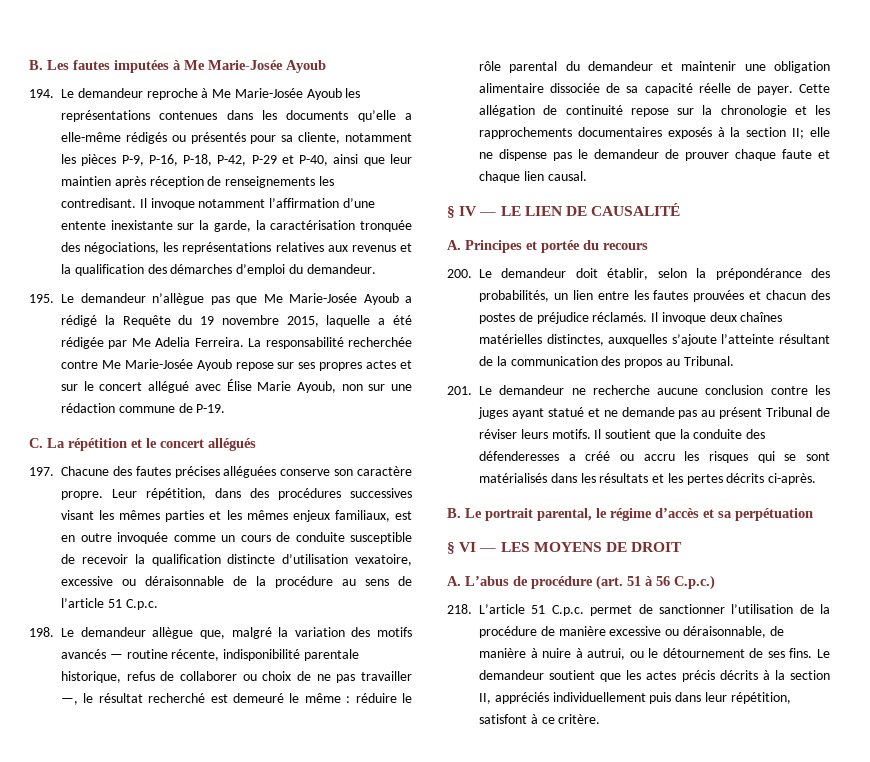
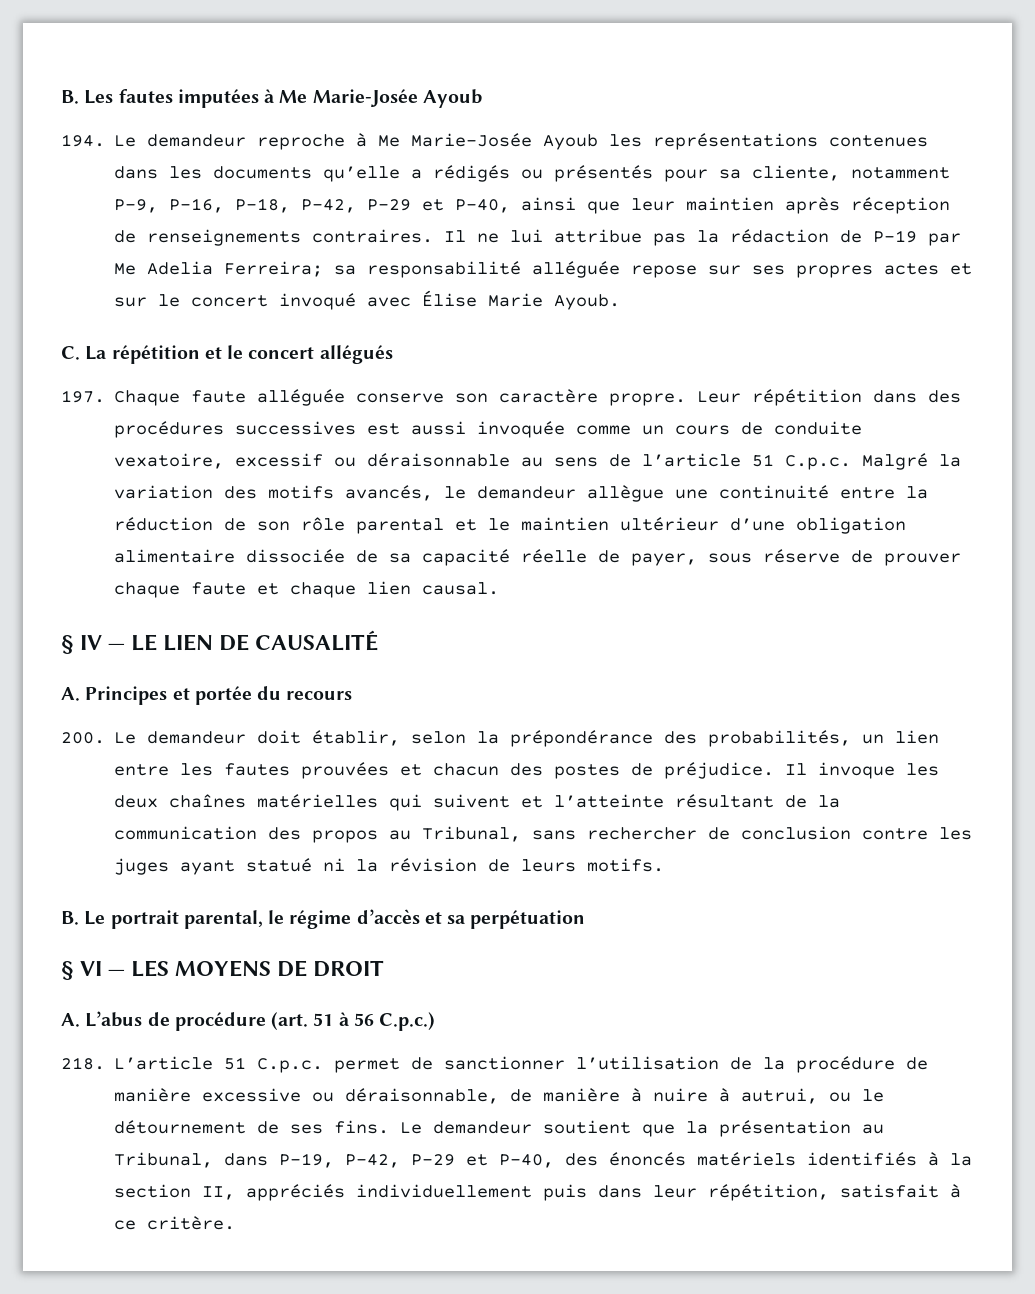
[61,132,121,142] elle-même -> (423, 174) none
[61,154,117,166] les pièces -> (951, 173) none
[318,176,334,186] [61,198,375,210] [61,220,413,232] [61,242,412,254] [61,264,376,276] [29,293,412,305] [61,315,412,327] [61,337,412,349] [61,359,232,371] les contredisant. Il invoque notamment l’affirmation d’une entente inexistante sur la garde, la caractérisation tronquée des négociations, les représentations relatives aux revenus et la qualification des démarches d’emploi du demandeur. // 195. Le demandeur n’allègue pas que Me Marie-Josée Ayoub a rédigé la Requête du 19 novembre 2015, laquelle a été rédigée par Me Adelia Ferreira. La responsabilité recherchée contre Me Marie-Josée Ayoub -> [312,229,962,246] [114,261,621,278] contraires. Il ne lui attribue pas la rédaction de P-19 par Me Adelia Ferreira; sa responsabilité alléguée
[148,381,190,393] allégué -> [279,293,357,310] invoqué
[296,381,412,393] [61,403,226,413] Ayoub, non sur une rédaction commune de P-19. -> [554,294,621,310] Ayoub.
[61,466,277,478] Chacune des fautes précises alléguées -> [114,389,346,406] Chaque faute alléguée
[146,488,206,500] répétition, -> [752,389,863,406] répétition
[61,510,412,522] [61,533,112,542] visant les mêmes parties et les mêmes enjeux familiaux, est en outre -> [367,421,467,435] est aussi
[350,532,412,544] [61,554,412,566] [61,576,333,588] susceptible de recevoir la qualification distincte d’utilisation vexatoire, excessive ou déraisonnable de la procédure -> [114,453,511,469] vexatoire, excessif ou déraisonnable
[29,627,412,639] [61,649,359,661] [61,671,413,683] [61,693,412,705] [479,61,766,73] // 198. Le demandeur allègue que, malgré la variation des motifs avancés — routine récente, indisponibilité parentale historique, refus de collaborer ou choix de ne pas travailler —, le résultat recherché est demeuré le même : réduire le rôle parental du demandeur et maintenir une -> [862,453,962,470] [114,485,929,502] [114,517,786,534] Malgré la variation des motifs avancés, le demandeur allègue une continuité entre la réduction de son rôle parental et le maintien ultérieur d’une
[756,84,830,95] [479,105,830,117] [479,127,830,139] [479,149,659,161] payer. Cette allégation de continuité repose sur la chronologie et les rapprochements documentaires exposés à la section II; elle ne dispense pas le demandeur -> [631,549,841,566] payer, sous réserve
[536,312,706,324] préjudice réclamés. Il invoque -> [664,762,940,779] préjudice. Il invoque les
[546,334,717,346] distinctes, auxquelles s’ajoute -> [389,794,544,811] qui suivent et
[683,356,734,366] [447,385,699,395] Tribunal. // 201. Le demandeur ne recherche aucune -> [422,826,731,842] Tribunal, sans rechercher de
[587,407,830,419] [479,429,766,441] [479,451,830,463] [479,473,817,485] et ne demande pas au présent Tribunal de réviser leurs motifs. Il soutient que la conduite des défenderesses a créé ou accru les risques qui se sont matérialisés dans les résultats et les pertes décrits ci-après. -> [323,858,665,872] ni la révision de leurs motifs.
[626,670,758,682] les actes précis décrits -> [686,1120,885,1137] [114,1152,918,1168] la présentation au Tribunal, dans P-19, P-42, P-29 et P-40, des énoncés matériels identifiés
[479,714,527,724] satisfont -> [840,1184,940,1198] satisfait

